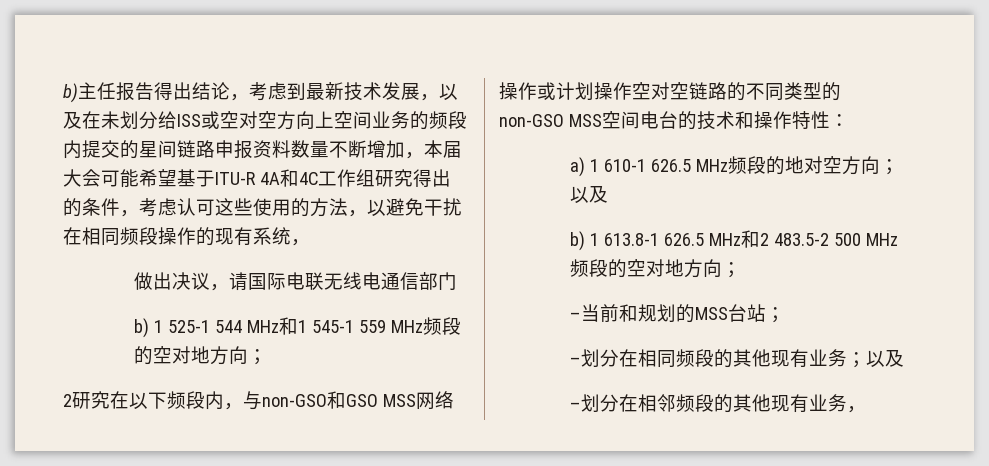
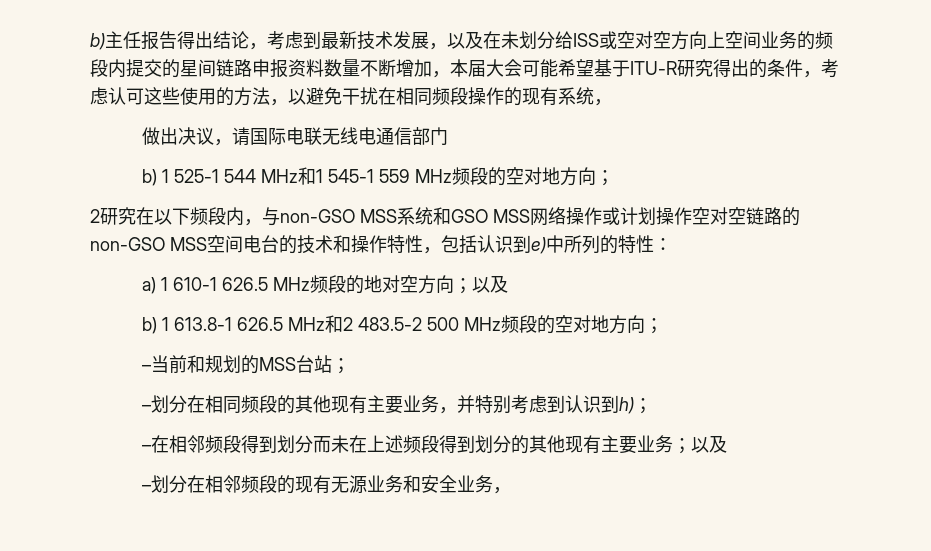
[259,169,375,187] 4A和4C工作组 -> (677, 68) none
(327, 400) none -> [360,207,433,225] MSS系统
[746,82,841,101] 不同类型的 -> (800, 216) none
(830, 120) none -> [423,235,654,254] ，包括认识到e)中所列的特性
(809, 358) none -> [366,395,652,414] [141,435,637,454] 主要业务，并特别考虑到认识到h)； // –在相邻频段得到划分而未在上述频段得到划分的其他现有主要
[732,394,809,413] 其他现有 -> [294,475,457,494] 现有无源业务和安全

